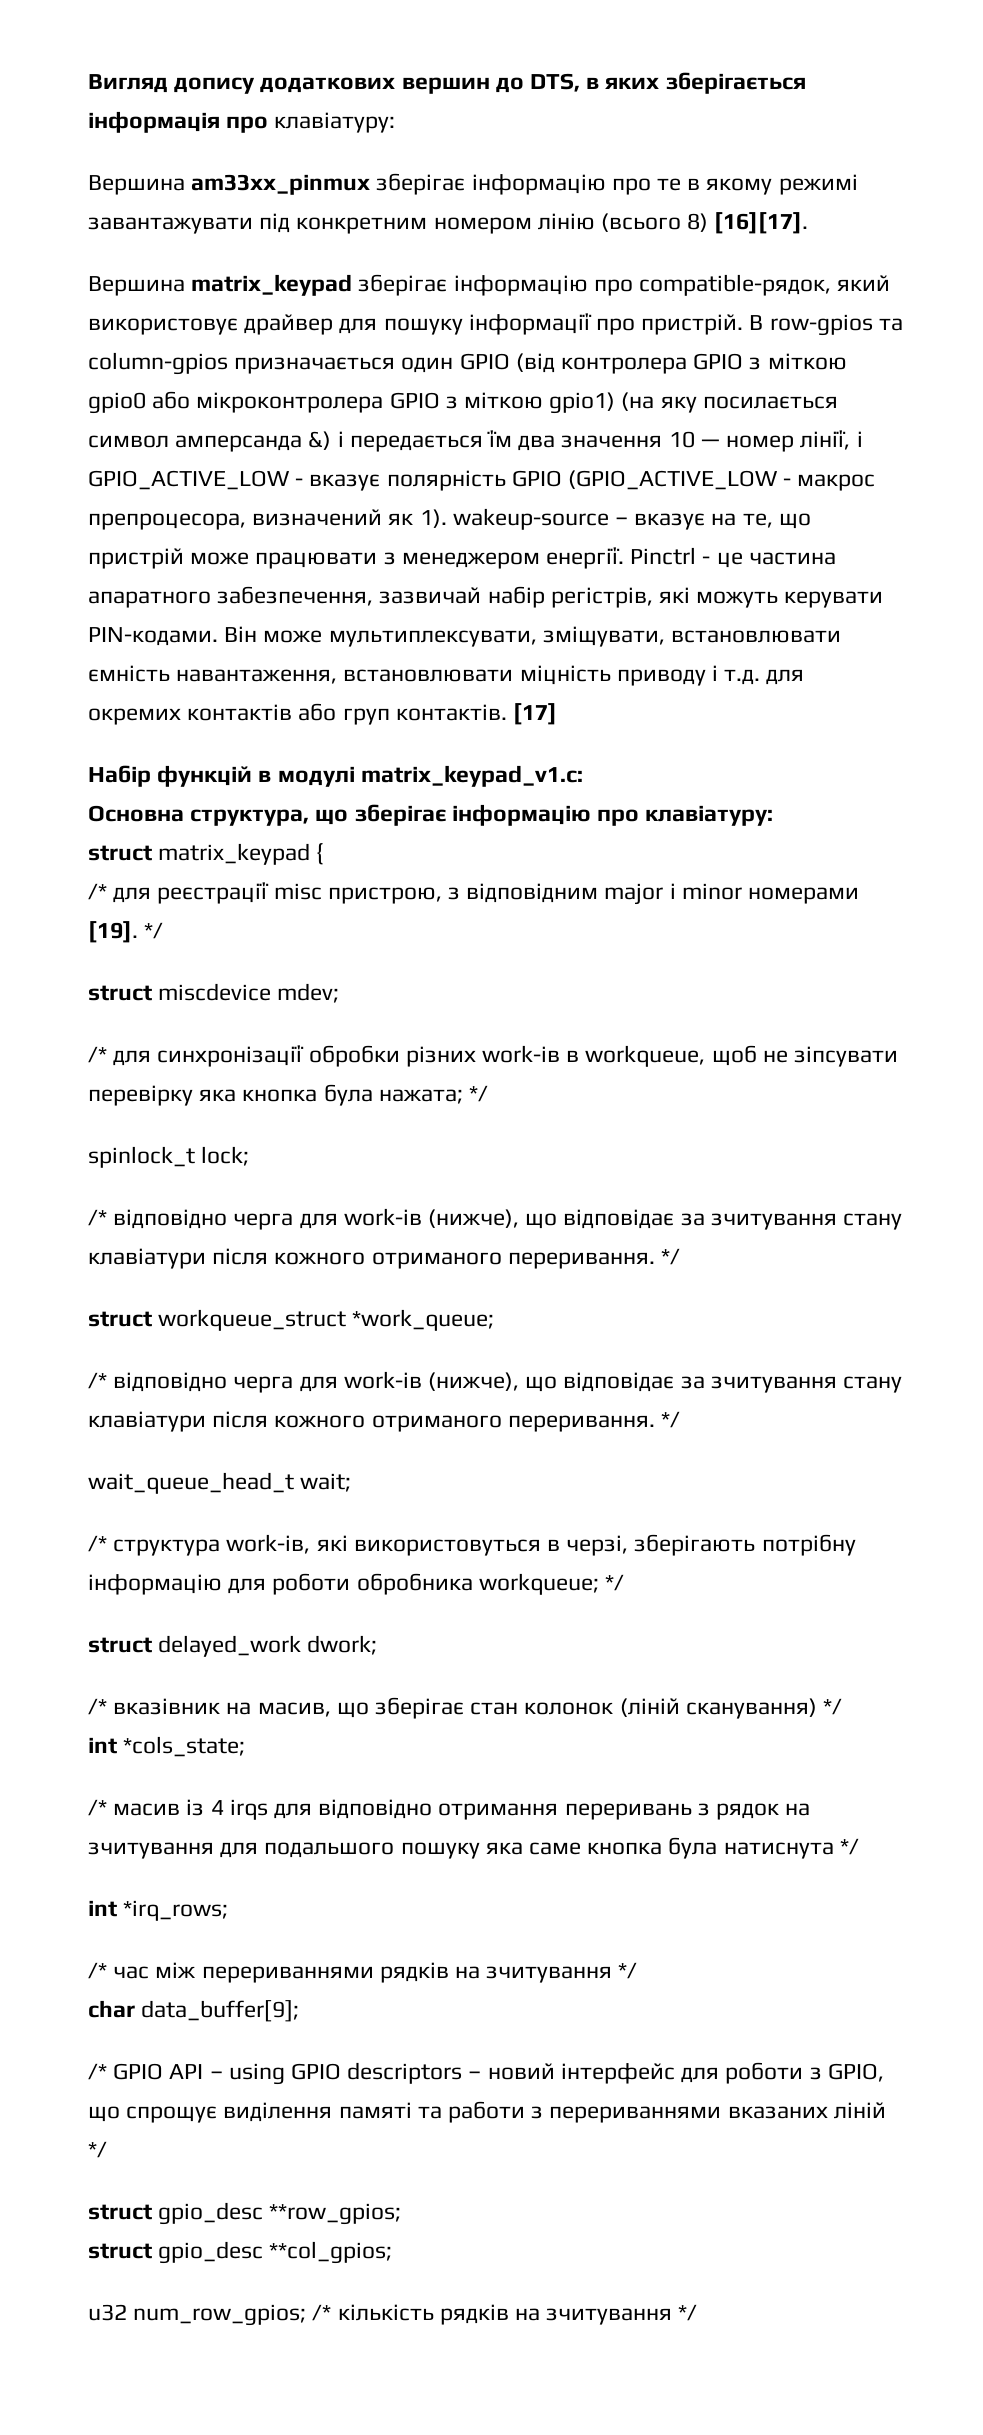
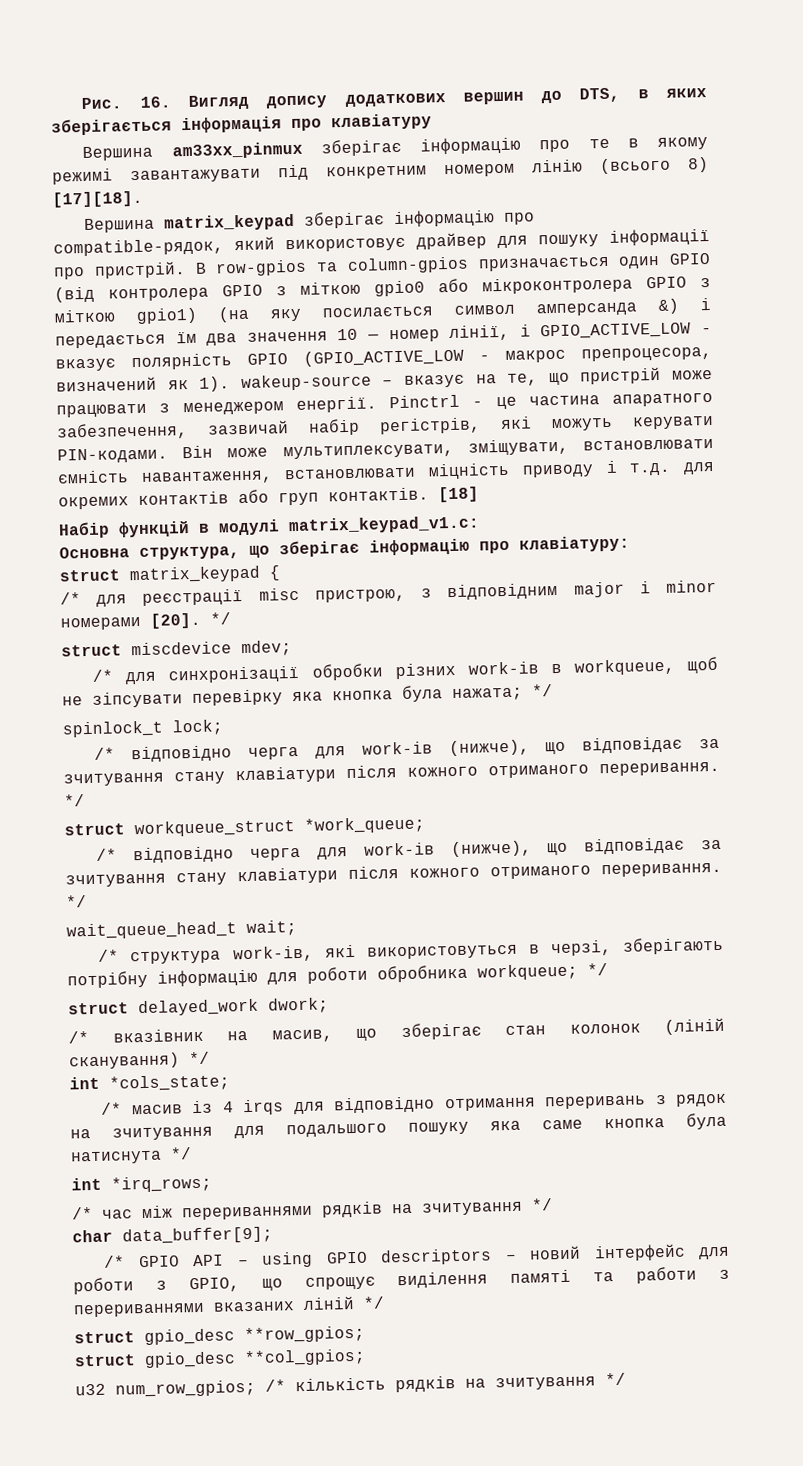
(88, 83) none -> [81,96,171,110] Рис. 16.
[274,112,396,133] клавіатуру: -> [331,113,432,131] клавіатуру
[714,212,809,234] [16][17]. -> [52,190,143,208] [17][18].
[513,703,558,725] [17] -> [438,486,479,503] [18]
[88,921,138,943] [19]. -> [150,612,201,629] [20].

